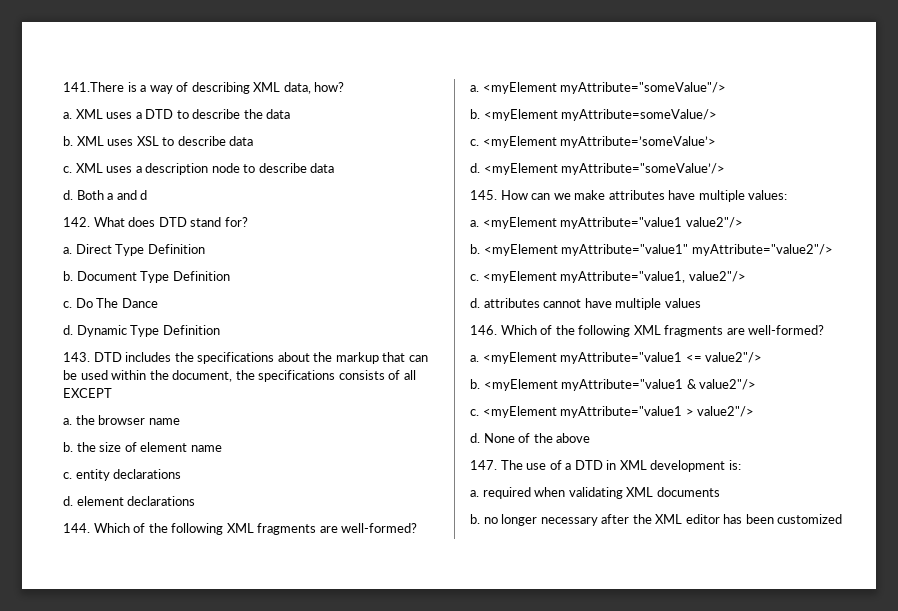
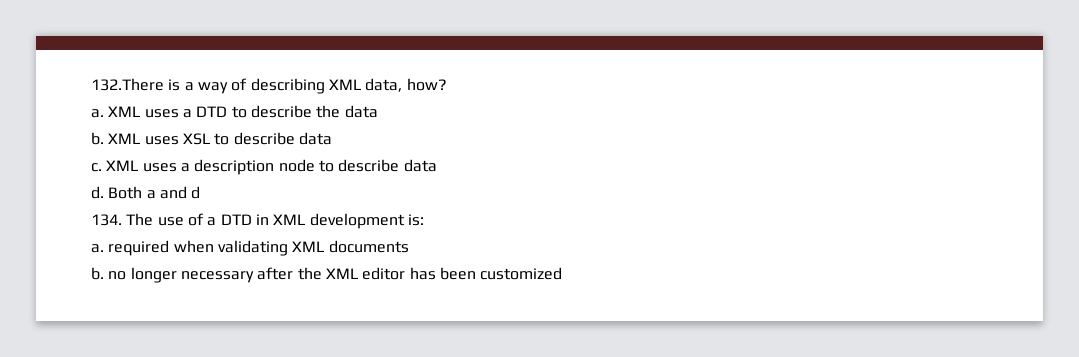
[63,82,124,92] 141.There -> [91,78,164,91] 132.There
[63,217,248,227] [63,244,205,256] [63,271,230,283] [63,298,158,308] [63,325,220,337] [63,352,428,364] [63,370,416,382] [63,388,112,398] [63,415,180,425] [63,442,222,452] [63,469,182,481] [63,496,196,506] [63,523,418,535] [470,82,727,94] [470,109,718,121] [470,136,717,148] [470,163,726,175] [470,190,788,202] [470,217,743,229] [470,244,833,256] [470,271,746,283] [470,298,701,310] [470,325,825,337] [470,352,763,364] [470,379,757,391] [470,406,755,418] [470,433,591,443] [470,460,497,470] 142. What does DTD stand for? // a. Direct Type Definition // b. Document Type Definition // c. Do The Dance // d. Dynamic Type Definition // 143. DTD includes the specifications about the markup that can be used within the document, the specifications consists of all EXCEPT // a. the browser name // b. the size of element name // c. entity declarations // d. element declarations // 144. Which of the following XML fragments are well-formed? // a. <myElement myAttribute="someValue"/> // b. <myElement myAttribute=someValue/> // c. <myElement myAttribute=’someValue’> // d. <myElement myAttribute="someValue’/> // 145. How can we make attributes have multiple values: // a. <myElement myAttribute="value1 value2"/> // b. <myElement myAttribute="value1" myAttribute="value2"/> // c. <myElement myAttribute="value1, value2"/> // d. attributes cannot have multiple values // 146. Which of the following XML fragments are well-formed? // a. <myElement myAttribute="value1 <= value2"/> // b. <myElement myAttribute="value1 & value2"/> // c. <myElement myAttribute="value1 > value2"/> // d. None of the above // 147. -> [91,214,122,226] 134.

